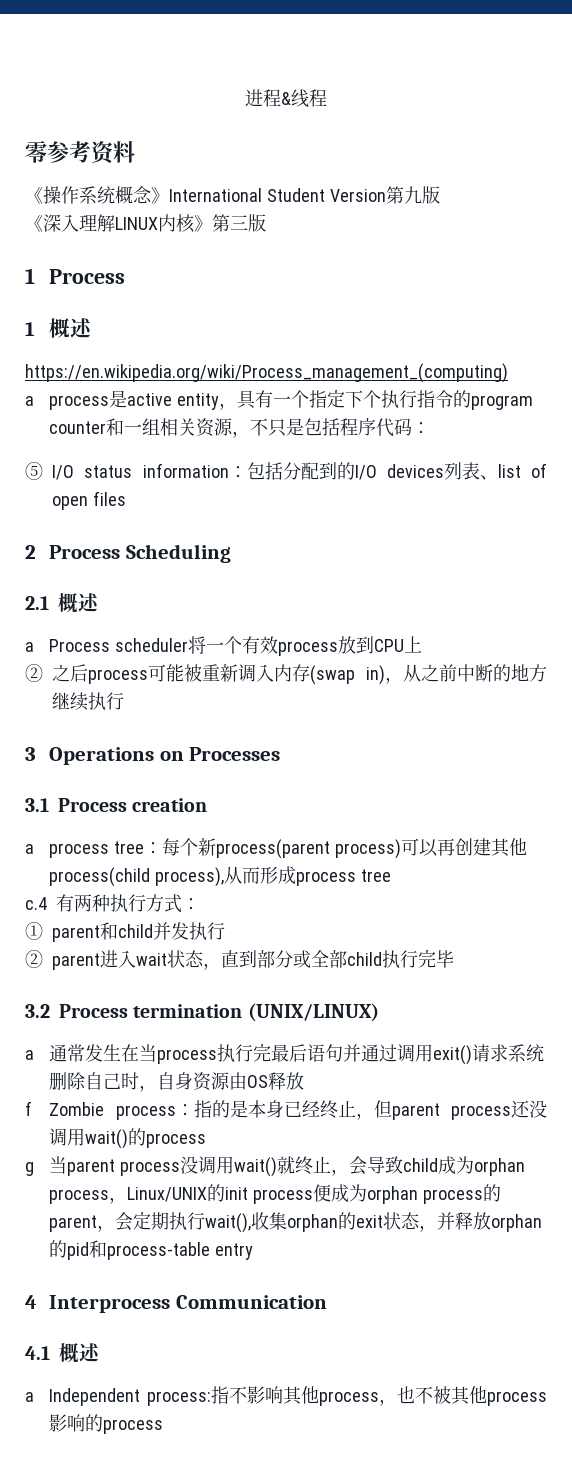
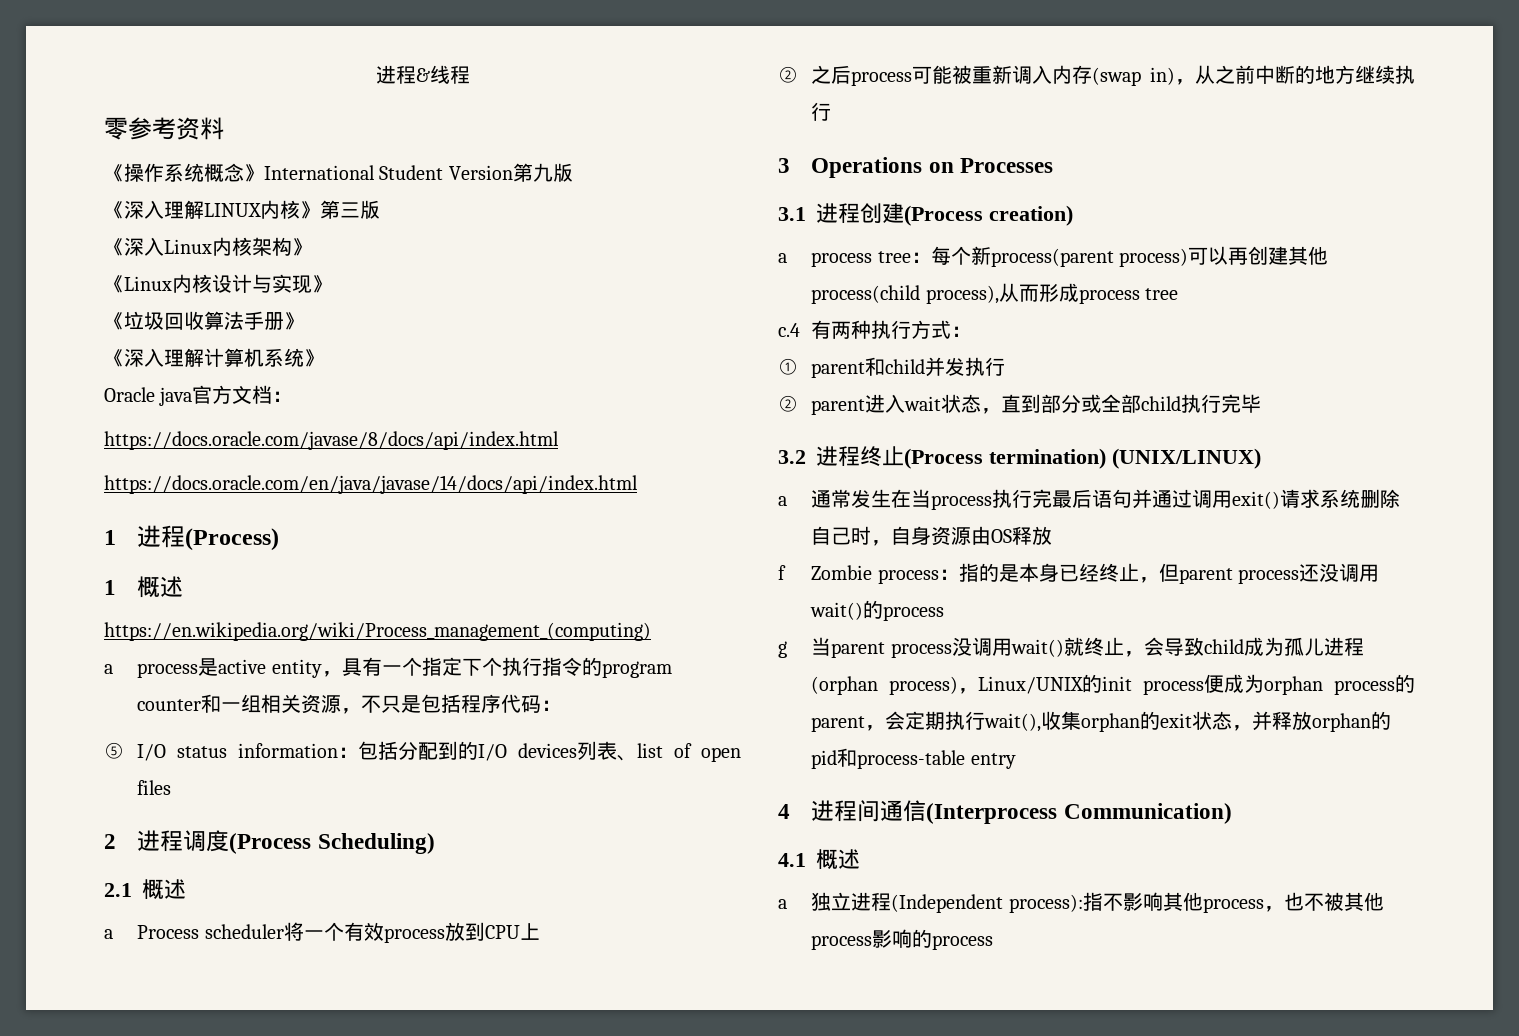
[25,268,126,284] // 1 Process -> [104,237,312,256] [104,274,332,294] [104,311,304,330] [104,348,324,367] [104,385,293,406] [104,431,559,450] [104,475,638,494] [104,525,280,551] // 《深入Linux内核架构》 // 《Linux内核设计与实现》 // 《垃圾回收算法手册》 // 《深入理解计算机系统》 // Oracle java官方文档： // https://docs.oracle.com/javase/8/docs/api/index.html // https://docs.oracle.com/en/java/javase/14/docs/api/index.html // 1进程(Process)
[49,544,231,563] Process Scheduling -> [137,830,435,854] 进程调度(Process Scheduling)
[58,798,208,812] Process creation -> [816,203,1073,226] 进程创建(Process creation)
[59,1004,243,1018] Process termination -> [816,446,1106,469] 进程终止(Process termination)
[474,1158,526,1176] [49,1189,110,1204] orphan process -> [1283,637,1364,656] [811,676,959,695] 孤儿进程(orphan process)
[49,1295,327,1313] Interprocess Communication -> [811,800,1232,824] 进程间通信(Interprocess Communication)
[49,1388,211,1406] Independent process: -> [811,892,1083,913] 独立进程(Independent process):

